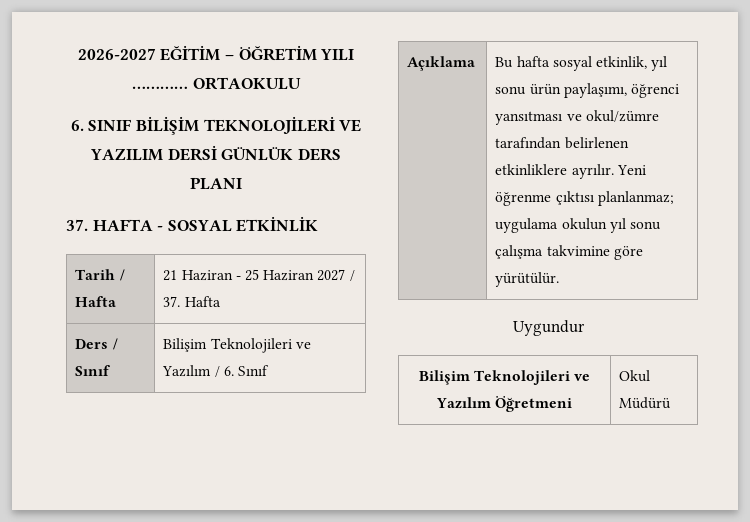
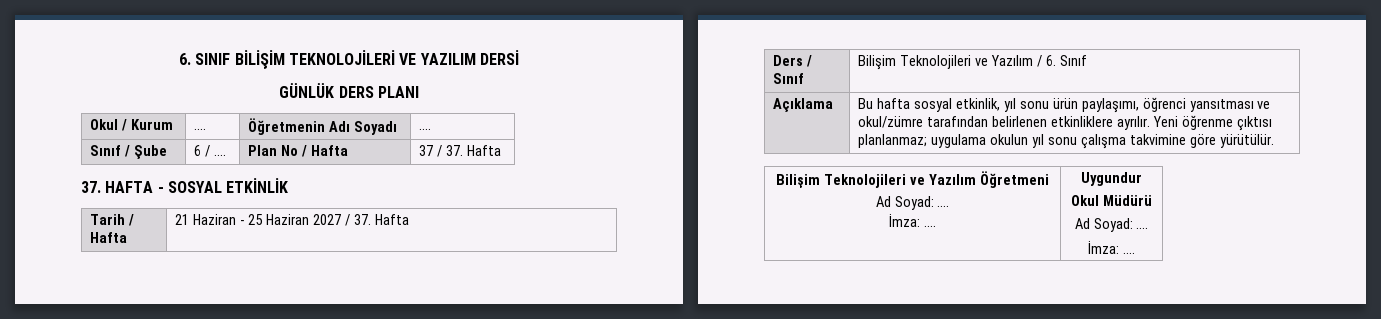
[77,45,355,61] [132,77,301,90] 2026-2027 EĞİTİM – ÖĞRETİM YILI ………… ORTAOKULU // -> (179, 59) none
(217, 153) none -> (519, 57) //
(242, 183) none -> [90,119,174,131] [194,128,207,130] [248,118,398,135] [419,128,432,130] [90,145,168,159] [194,145,227,157] [248,145,349,157] [419,145,502,157] // Okul / Kurum | .... | Öğretmenin Adı Soyadı | .... // Sınıf / Şube | 6 / .... | Plan No / Hafta | 37 / 37. Hafta
[512,320,585,336] // Uygundur -> (1274, 141) none
[619,370,651,382] [619,397,672,409] | Okul Müdürü -> [875,196,950,210] [889,213,936,227] [1081,172,1142,186] [1071,195,1152,206] [1074,218,1149,232] [1088,240,1135,254] // Ad Soyad: .... // İmza: .... | Uygundur // Okul Müdürü // Ad Soyad: .... // İmza: ....

